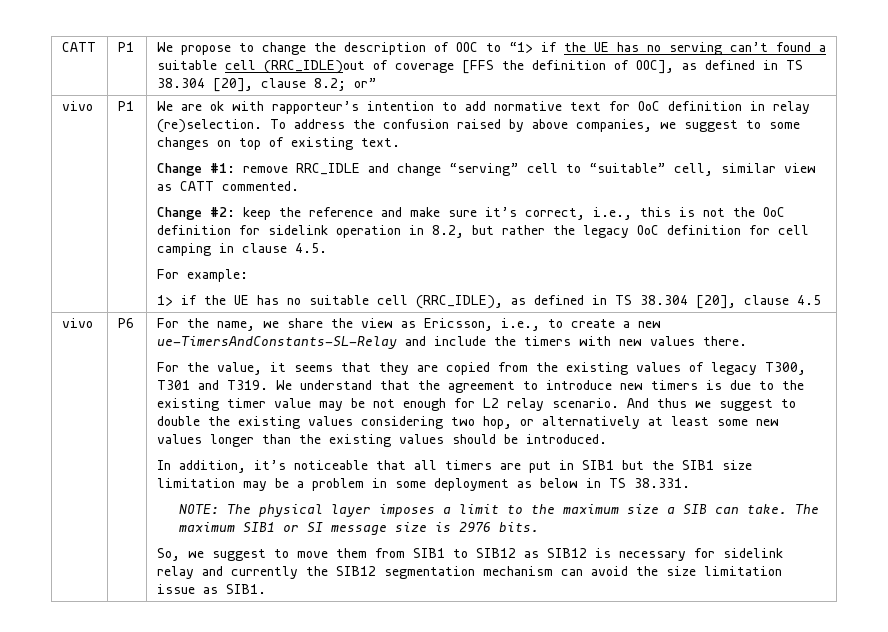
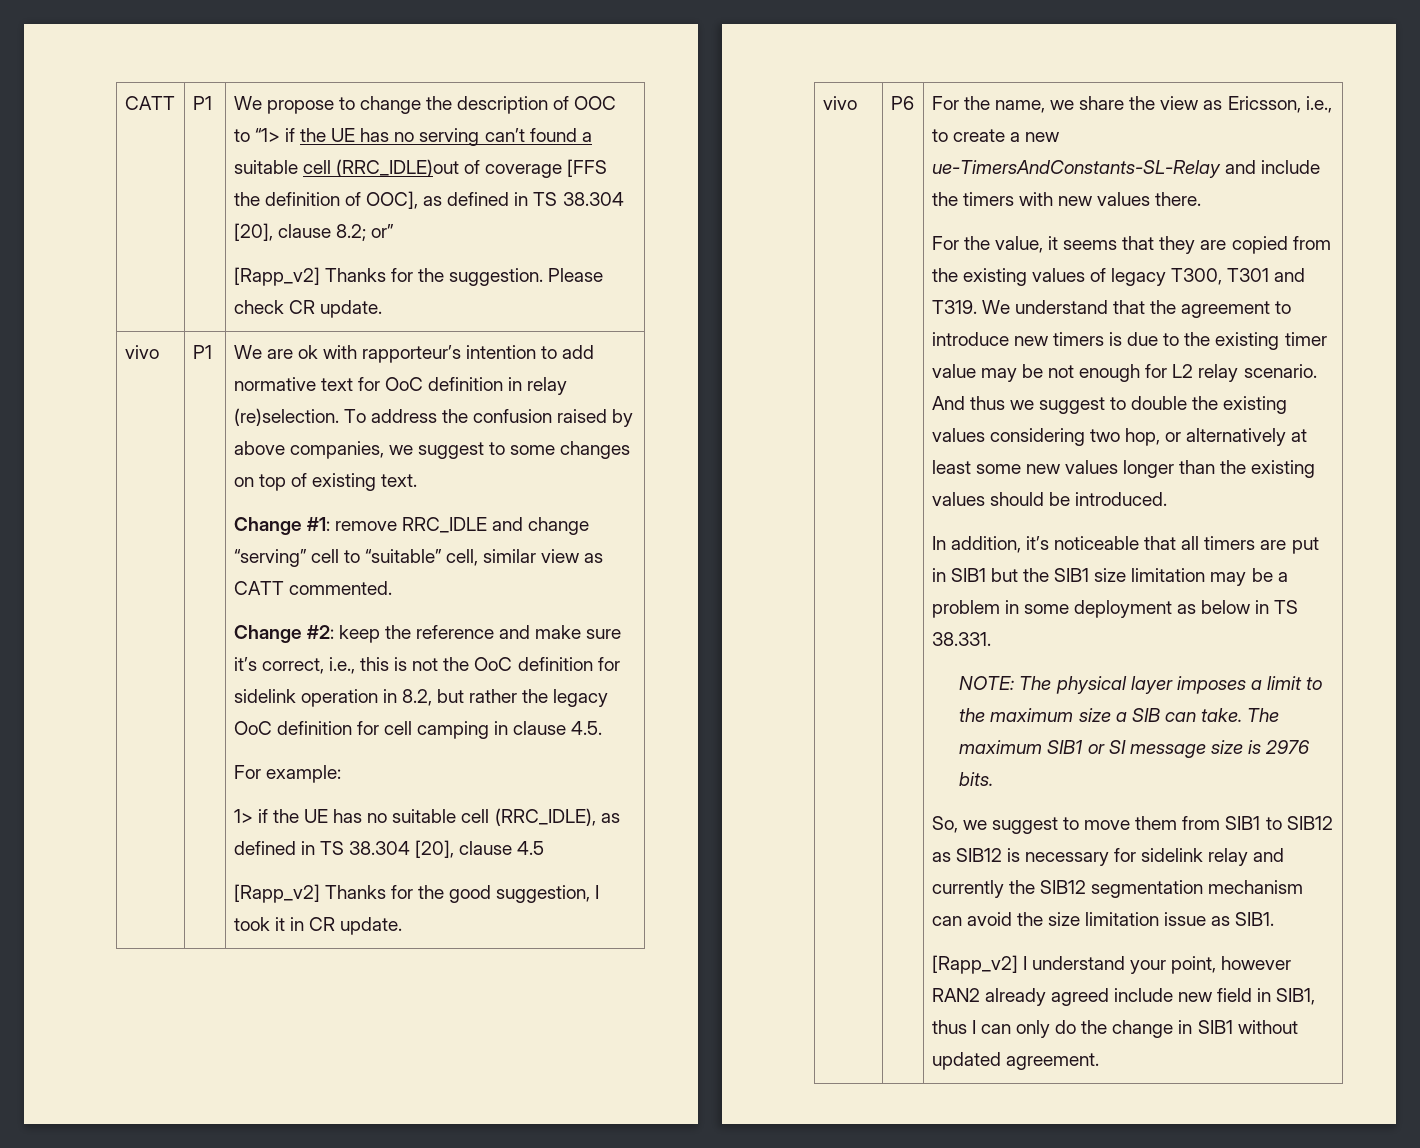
(377, 83) none -> [233,267,604,286] [233,300,382,318] // [Rapp_v2] Thanks for the suggestion. Please check CR update.
(821, 300) none -> [233,884,600,903] [233,917,403,935] // [Rapp_v2] Thanks for the good suggestion, I took it in CR update.
(266, 589) none -> [931,955,1292,974] [931,988,1316,1006] [931,1020,1298,1038] [931,1052,1099,1070] // [Rapp_v2] I understand your point, however RAN2 already agreed include new field in SIB1, thus I can only do the change in SIB1 without updated agreement.

